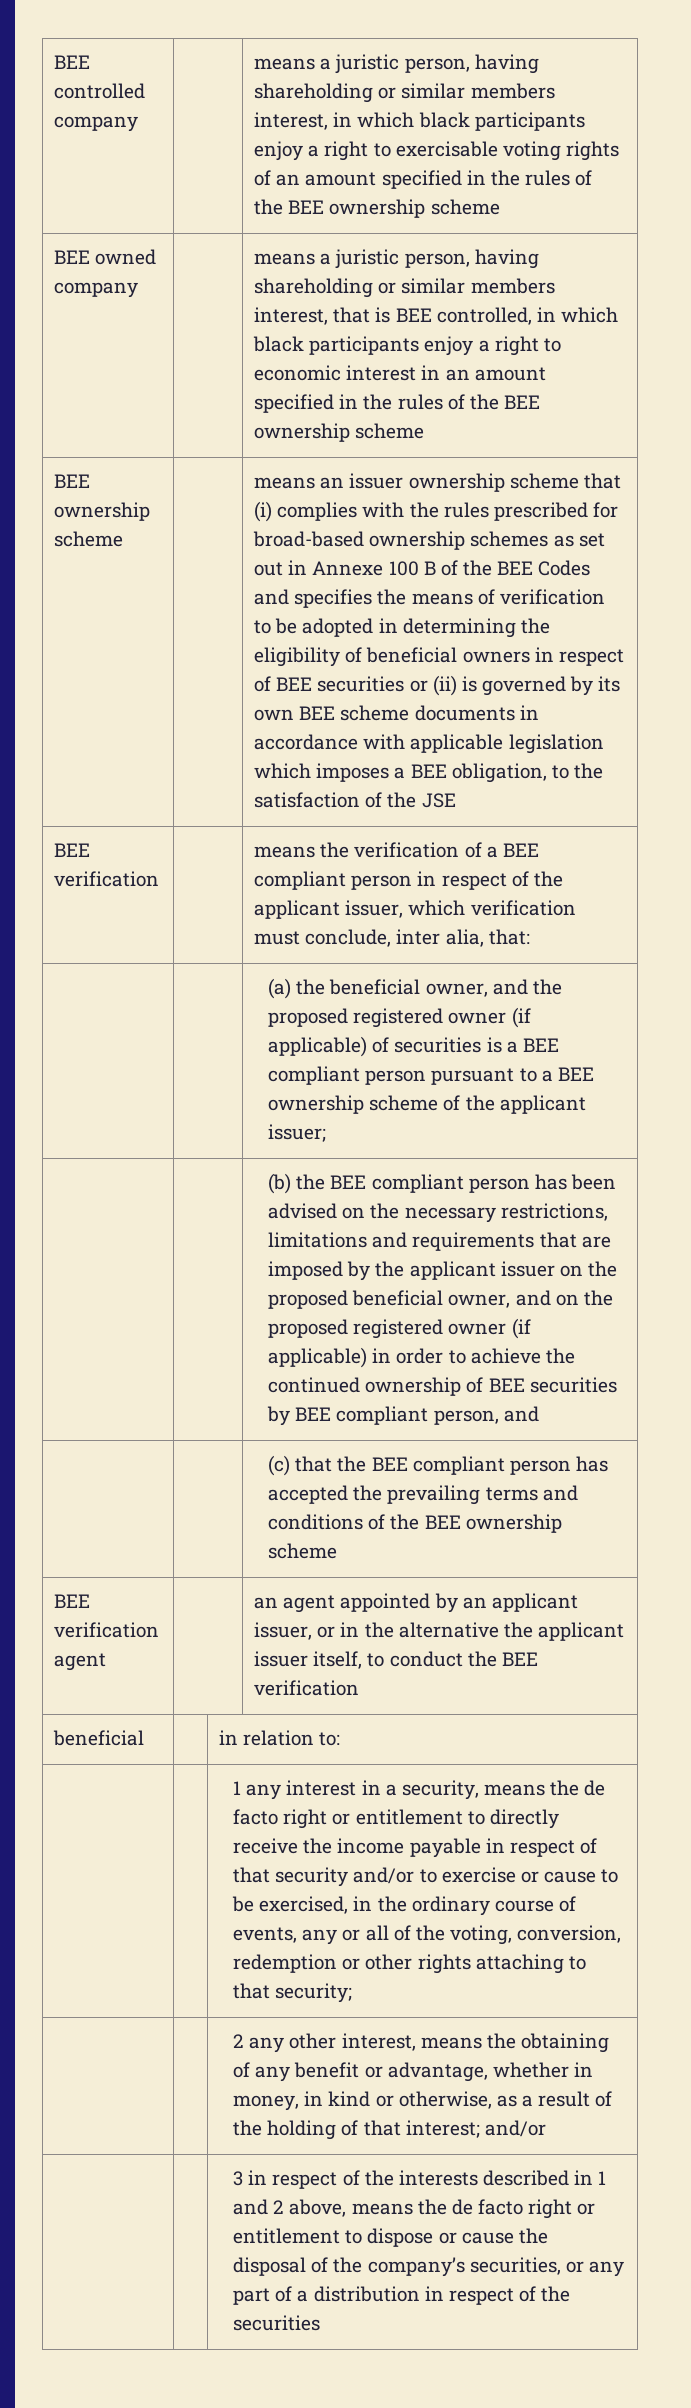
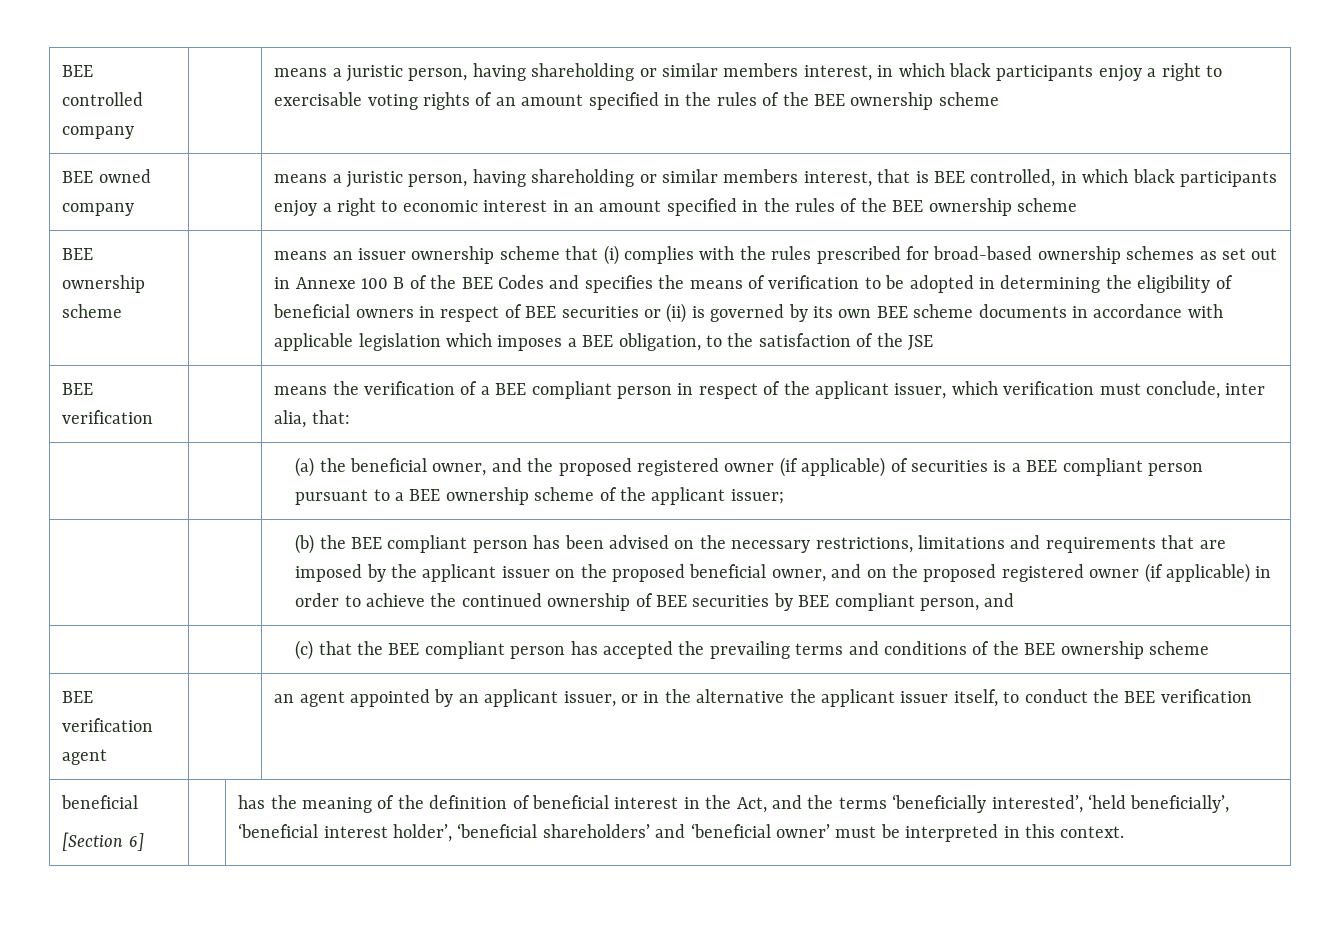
[219,1730,341,1746] [233,1780,606,1800] [233,1809,559,1829] [233,1838,597,1858] [233,1867,619,1887] [232,1896,576,1916] [233,1925,622,1945] [233,1954,586,1974] [233,1983,353,2003] [233,2033,609,2053] [233,2062,593,2082] [233,2091,613,2111] [233,2120,546,2140] [233,2170,607,2189] [233,2199,596,2219] [233,2228,548,2247] [233,2257,624,2277] [233,2286,571,2305] [233,2315,321,2331] | | in relation to: // | | 1 any interest in a security, means the de facto right or entitlement to directly receive the income payable in respect of that security and/or to exercise or cause to be exercised, in the ordinary course of events, any or all of the voting, conversion, redemption or other rights attaching to that security; // | | 2 any other interest, means the obtaining of any benefit or advantage, whether in money, in kind or otherwise, as a result of the holding of that interest; and/or // | | 3 in respect of the interests described in 1 and 2 above, means the de facto right or entitlement to dispose or cause the disposal of the company’s securities, or any part of a distribution in respect of the securities -> [62,832,144,851] [238,794,1230,813] [238,823,1125,842] // [Section 6] | | has the meaning of the definition of beneficial interest in the Act, and the terms ‘beneficially interested’, ‘held beneficially’, ‘beneficial interest holder’, ‘beneficial shareholders’ and ‘beneficial owner’ must be interpreted in this context.

